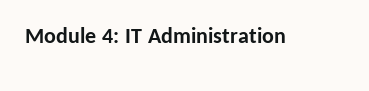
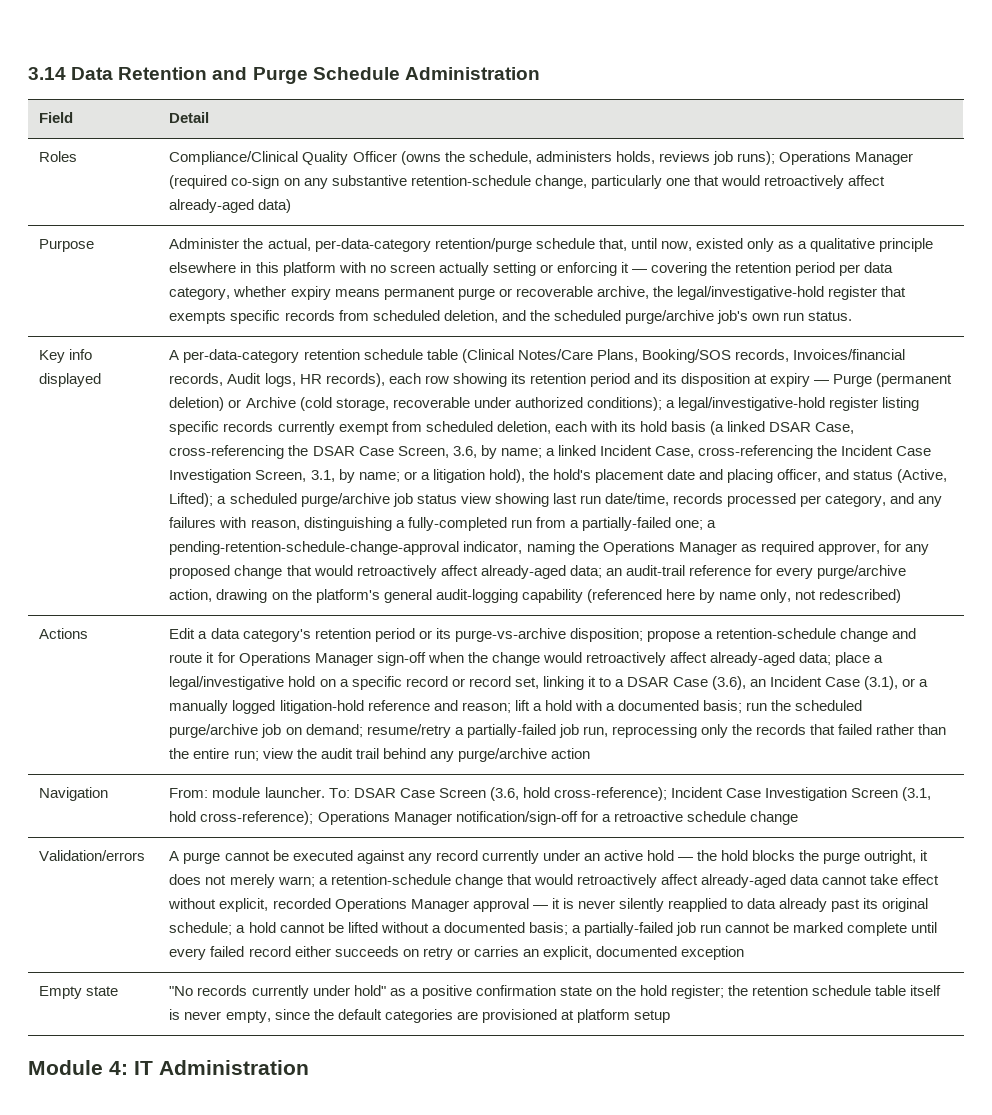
(25, 35) none -> [28,67,540,84] [39,112,74,123] [169,112,210,123] [39,151,78,162] [169,151,914,165] [169,175,886,189] [169,199,292,213] [39,239,95,252] [169,238,934,252] [169,262,894,276] [169,286,907,300] [169,310,853,324] [39,349,93,363] [39,373,102,387] [169,349,905,363] [169,373,953,387] [169,397,920,411] [169,421,855,435] [169,445,932,459] [169,469,948,483] [169,493,943,507] [169,517,716,531] [169,541,929,555] [169,565,907,579] [169,589,902,603] [39,628,89,639] [169,628,917,642] [169,652,884,666] [169,676,929,690] [169,700,863,714] [169,724,947,738] [169,748,590,762] [39,787,109,801] [169,787,932,801] [169,811,798,825] [39,850,146,861] [169,850,929,864] [169,874,940,888] [168,898,929,912] [169,922,938,936] [169,946,745,960] [39,986,119,999] [169,985,942,999] [169,1009,670,1023] 3.14 Data Retention and Purge Schedule Administration // Field | Detail // Roles | Compliance/Clinical Quality Officer (owns the schedule, administers holds, reviews job runs); Operations Manager (required co-sign on any substantive retention-schedule change, particularly one that would retroactively affect already-aged data) // Purpose | Administer the actual, per-data-category retention/purge schedule that, until now, existed only as a qualitative principle elsewhere in this platform with no screen actually setting or enforcing it — covering the retention period per data category, whether expiry means permanent purge or recoverable archive, the legal/investigative-hold register that exempts specific records from scheduled deletion, and the scheduled purge/archive job's own run status. // Key info displayed | A per-data-category retention schedule table (Clinical Notes/Care Plans, Booking/SOS records, Invoices/financial records, Audit logs, HR records), each row showing its retention period and its disposition at expiry — Purge (permanent deletion) or Archive (cold storage, recoverable under authorized conditions); a legal/investigative-hold register listing specific records currently exempt from scheduled deletion, each with its hold basis (a linked DSAR Case, cross-referencing the DSAR Case Screen, 3.6, by name; a linked Incident Case, cross-referencing the Incident Case Investigation Screen, 3.1, by name; or a litigation hold), the hold's placement date and placing officer, and status (Active, Lifted); a scheduled purge/archive job status view showing last run date/time, records processed per category, and any failures with reason, distinguishing a fully-completed run from a partially-failed one; a pending-retention-schedule-change-approval indicator, naming the Operations Manager as required approver, for any proposed change that would retroactively affect already-aged data; an audit-trail reference for every purge/archive action, drawing on the platform's general audit-logging capability (referenced here by name only, not redescribed) // Actions | Edit a data category's retention period or its purge-vs-archive disposition; propose a retention-schedule change and route it for Operations Manager sign-off when the change would retroactively affect already-aged data; place a legal/investigative hold on a specific record or record set, linking it to a DSAR Case (3.6), an Incident Case (3.1), or a manually logged litigation-hold reference and reason; lift a hold with a documented basis; run the scheduled purge/archive job on demand; resume/retry a partially-failed job run, reprocessing only the records that failed rather than the entire run; view the audit trail behind any purge/archive action // Navigation | From: module launcher. To: DSAR Case Screen (3.6, hold cross-reference); Incident Case Investigation Screen (3.1, hold cross-reference); Operations Manager notification/sign-off for a retroactive schedule change // Validation/errors | A purge cannot be executed against any record currently under an active hold — the hold blocks the purge outright, it does not merely warn; a retention-schedule change that would retroactively affect already-aged data cannot take effect without explicit, recorded Operations Manager approval — it is never silently reapplied to data already past its original schedule; a hold cannot be lifted without a documented basis; a partially-failed job run cannot be marked complete until every failed record either succeeds on retry or carries an explicit, documented exception // Empty state | "No records currently under hold" as a positive confirmation state on the hold register; the retention schedule table itself is never empty, since the default categories are provisioned at platform setup //

